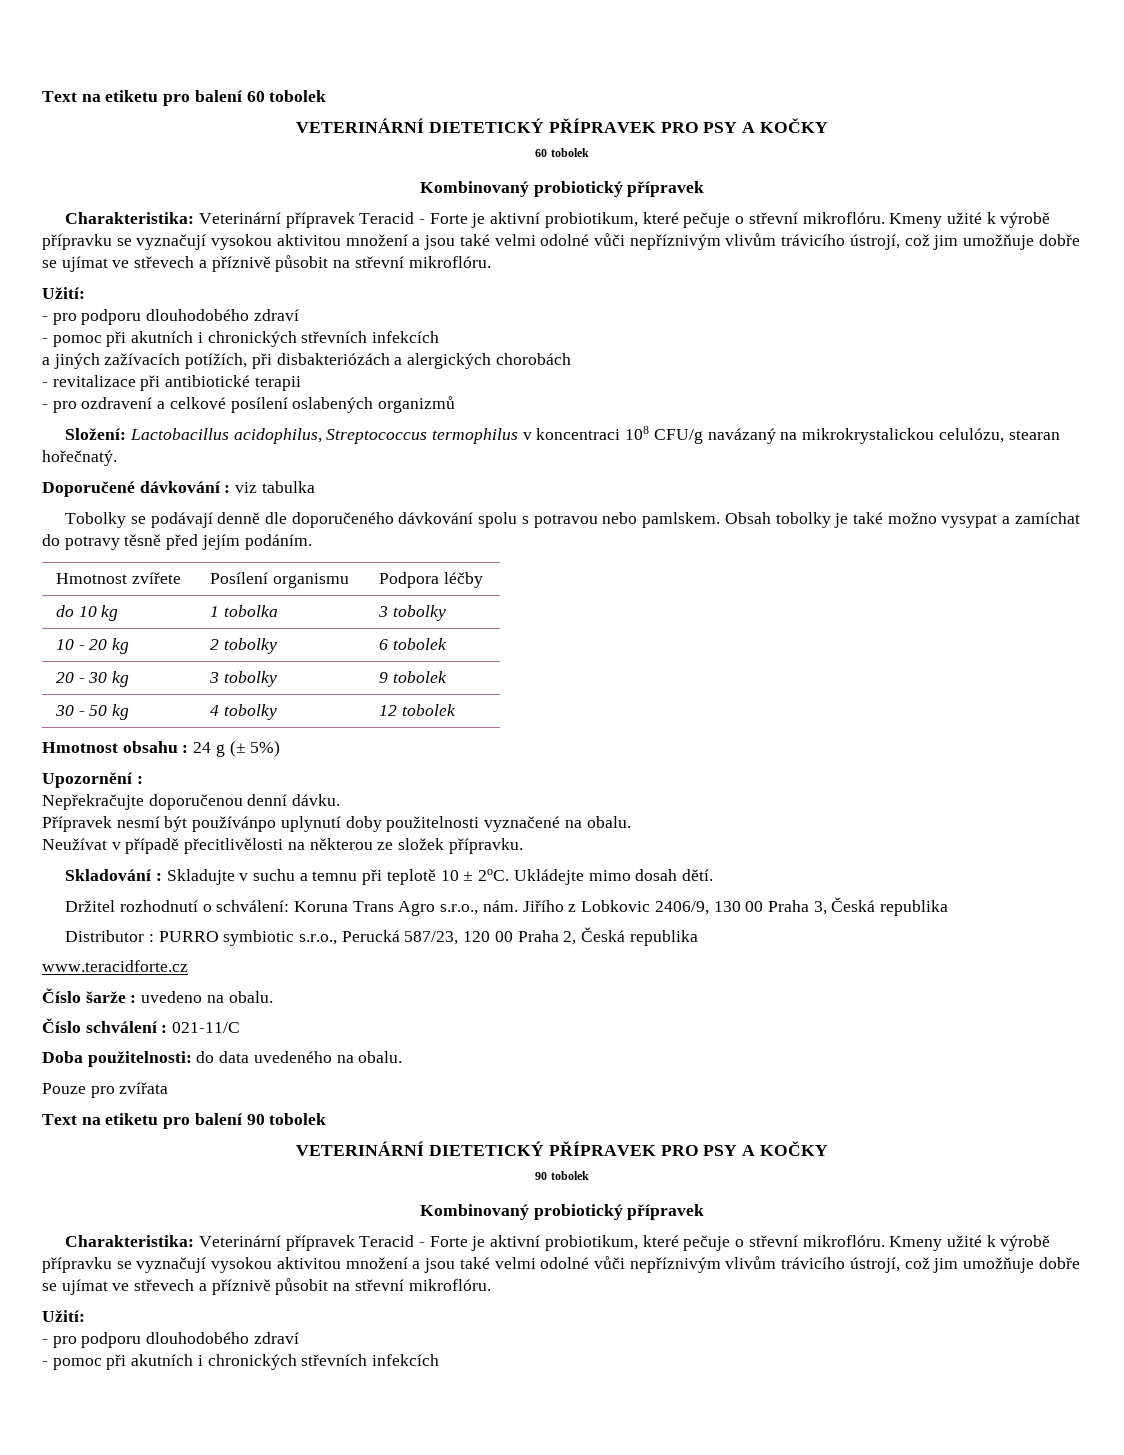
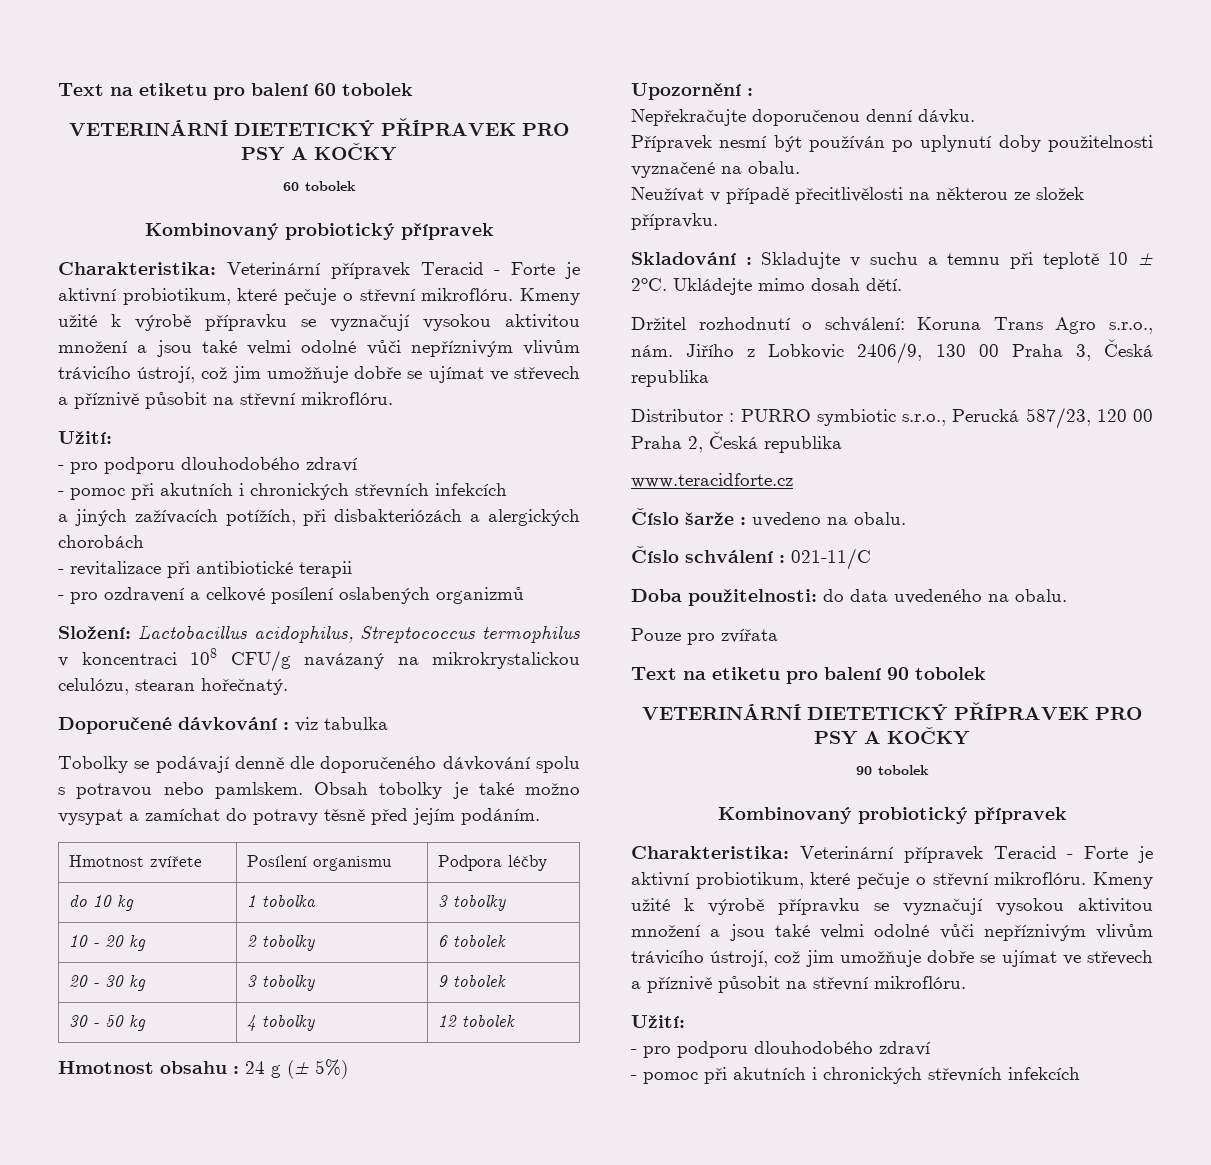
[192,816,277,832] používánpo -> [808,135,914,152] používán po

